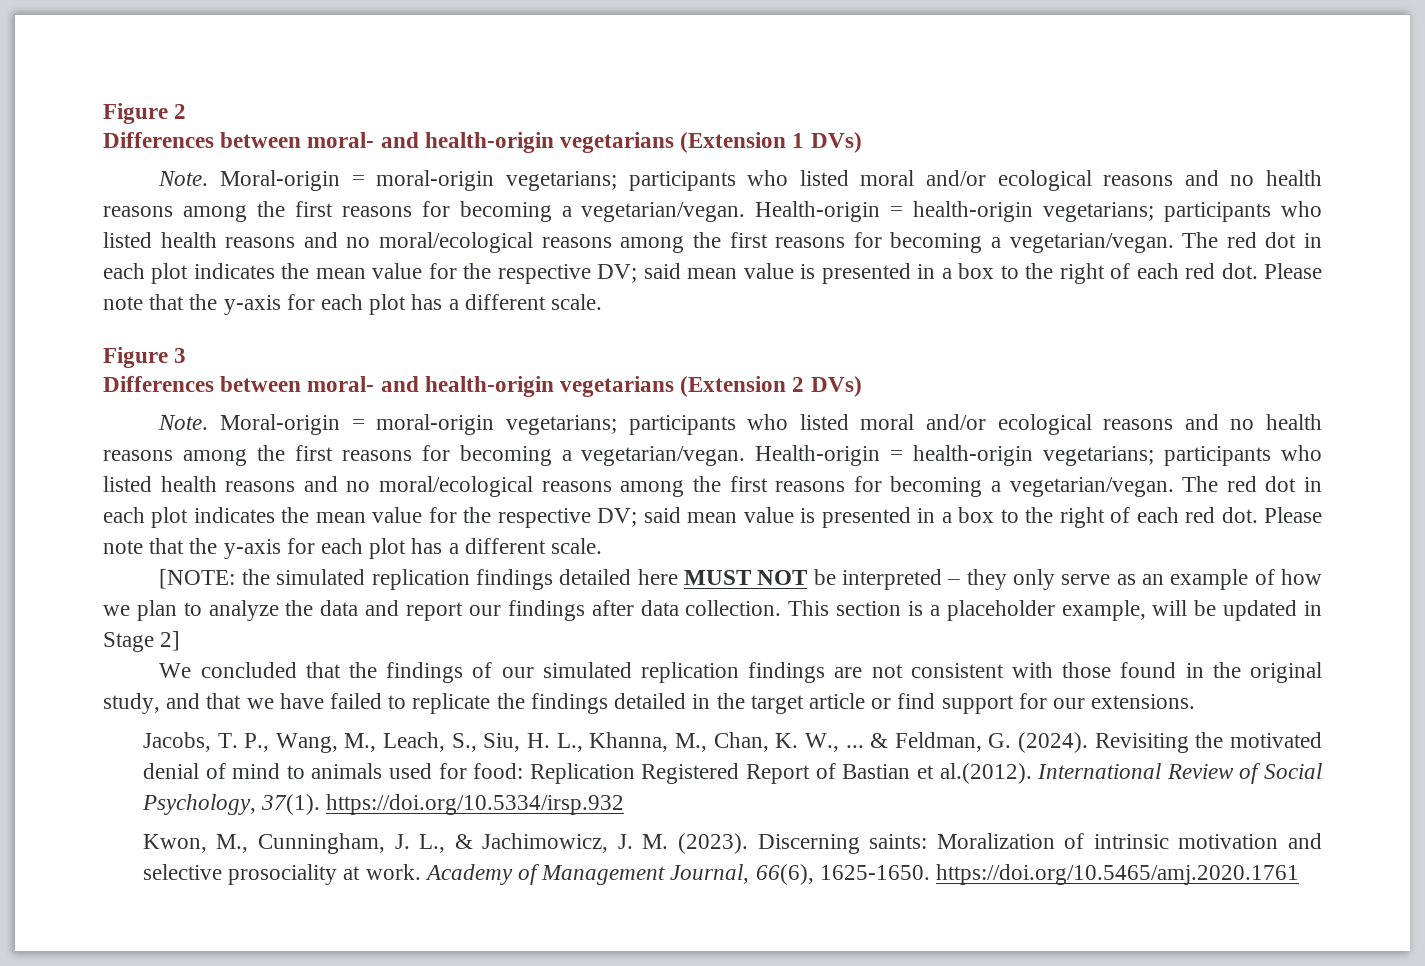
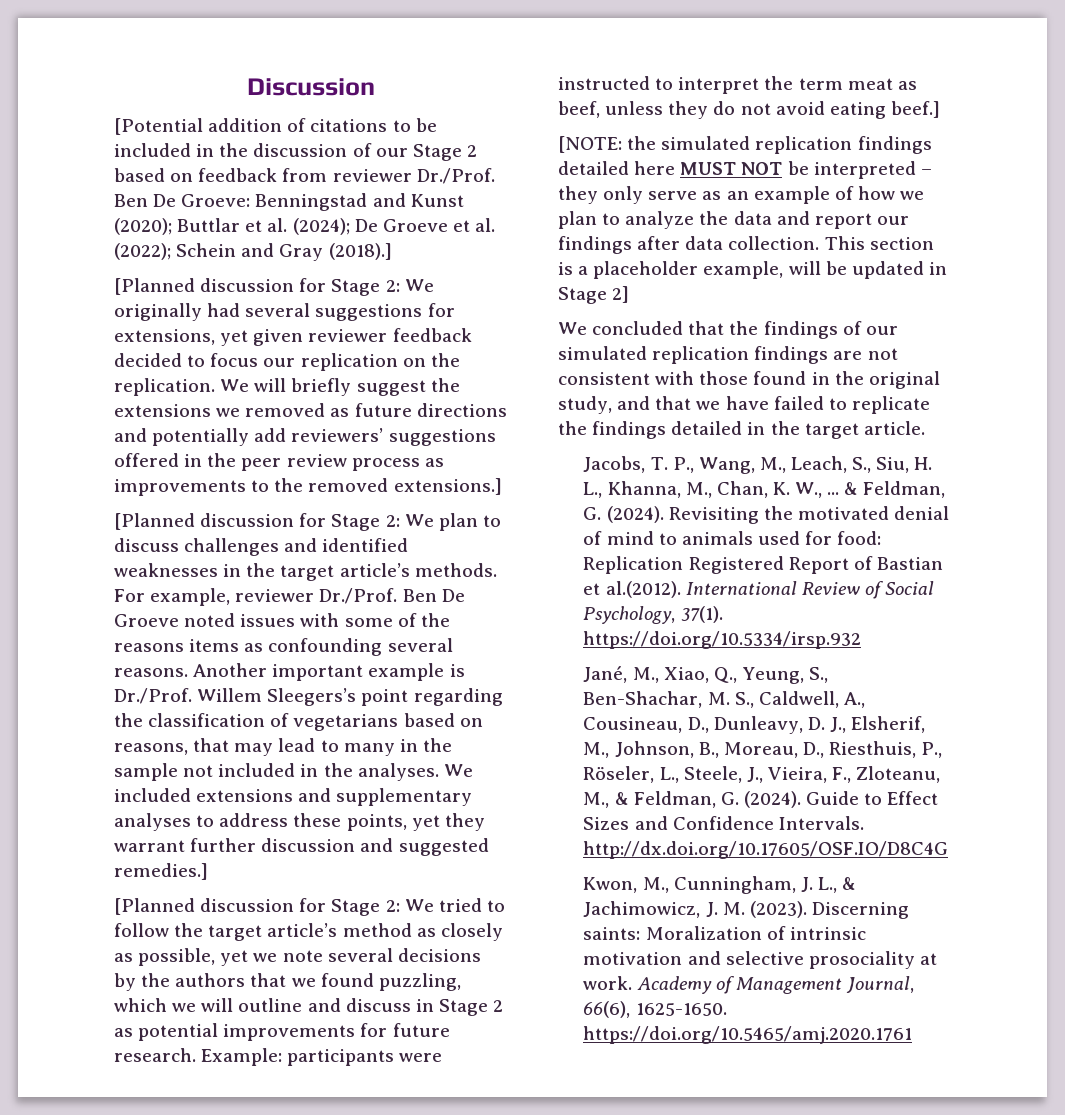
[103,103,187,124] [103,132,862,153] [158,170,1322,191] [103,201,1322,222] [103,232,1322,253] [103,263,1323,284] [103,294,603,315] [103,347,187,368] [103,376,862,397] [158,414,1322,435] [103,445,1322,466] [103,476,1322,497] [103,507,1323,528] [103,538,603,559] Figure 2 // Differences between moral- and health-origin vegetarians (Extension 1 DVs) // Note. Moral-origin = moral-origin vegetarians; participants who listed moral and/or ecological reasons and no health reasons among the first reasons for becoming a vegetarian/vegan. Health-origin = health-origin vegetarians; participants who listed health reasons and no moral/ecological reasons among the first reasons for becoming a vegetarian/vegan. The red dot in each plot indicates the mean value for the respective DV; said mean value is presented in a box to the right of each red dot. Please note that the y-axis for each plot has a different scale. // Figure 3 // Differences between moral- and health-origin vegetarians (Extension 2 DVs) // Note. Moral-origin = moral-origin vegetarians; participants who listed moral and/or ecological reasons and no health reasons among the first reasons for becoming a vegetarian/vegan. Health-origin = health-origin vegetarians; participants who listed health reasons and no moral/ecological reasons among the first reasons for becoming a vegetarian/vegan. The red dot in each plot indicates the mean value for the respective DV; said mean value is presented in a box to the right of each red dot. Please note that the y-axis for each plot has a different scale. -> [246,78,375,96] [114,118,437,135] [114,143,477,161] [114,168,495,184] [114,193,464,211] [114,218,496,235] [114,243,392,261] [114,278,434,296] [114,303,455,321] [114,328,472,346] [114,353,460,371] [114,378,460,396] [114,403,507,417] [114,428,496,446] [114,453,444,471] [114,478,502,496] [114,513,501,531] [114,538,409,556] [114,563,497,581] [114,588,465,606] [114,613,450,627] [114,638,453,656] [114,663,465,681] [114,688,503,706] [114,713,483,731] [114,738,452,756] [114,763,473,781] [114,788,473,806] [114,813,485,831] [114,838,489,856] [114,863,208,880] [114,898,505,916] [114,923,503,941] [114,948,481,966] [114,973,461,991] [114,998,504,1016] [114,1023,450,1041] [114,1048,443,1066] [558,76,917,94] [558,101,940,119] Discussion // [Potential addition of citations to be included in the discussion of our Stage 2 based on feedback from reviewer Dr./Prof. Ben De Groeve: Benningstad and Kunst (2020); Buttlar et al. (2024); De Groeve et al. (2022); Schein and Gray (2018).] // [Planned discussion for Stage 2: We originally had several suggestions for extensions, yet given reviewer feedback decided to focus our replication on the replication. We will briefly suggest the extensions we removed as future directions and potentially add reviewers’ suggestions offered in the peer review process as improvements to the removed extensions.] // [Planned discussion for Stage 2: We plan to discuss challenges and identified weaknesses in the target article’s methods. For example, reviewer Dr./Prof. Ben De Groeve noted issues with some of the reasons items as confounding several reasons. Another important example is Dr./Prof. Willem Sleegers’s point regarding the classification of vegetarians based on reasons, that may lead to many in the sample not included in the analyses. We included extensions and supplementary analyses to address these points, yet they warrant further discussion and suggested remedies.] // [Planned discussion for Stage 2: We tried to follow the target article’s method as closely as possible, yet we note several decisions by the authors that we found puzzling, which we will outline and discuss in Stage 2 as potential improvements for future research. Example: participants were instructed to interpret the term meat as beef, unless they do not avoid eating beef.]
[808,693,1196,714] article or find support for our extensions. -> [863,421,925,435] article.
(625, 804) none -> [583,666,829,684] [583,691,865,708] [583,716,926,734] [583,741,943,758] [583,766,941,783] [583,791,939,808] [583,816,864,830] [583,841,949,859] // Jané, M., Xiao, Q., Yeung, S., Ben-Shachar, M. S., Caldwell, A., Cousineau, D., Dunleavy, D. J., Elsherif, M., Johnson, B., Moreau, D., Riesthuis, P., Röseler, L., Steele, J., Vieira, F., Zloteanu, M., & Feldman, G. (2024). Guide to Effect Sizes and Confidence Intervals. http://dx.doi.org/10.17605/OSF.IO/D8C4G

